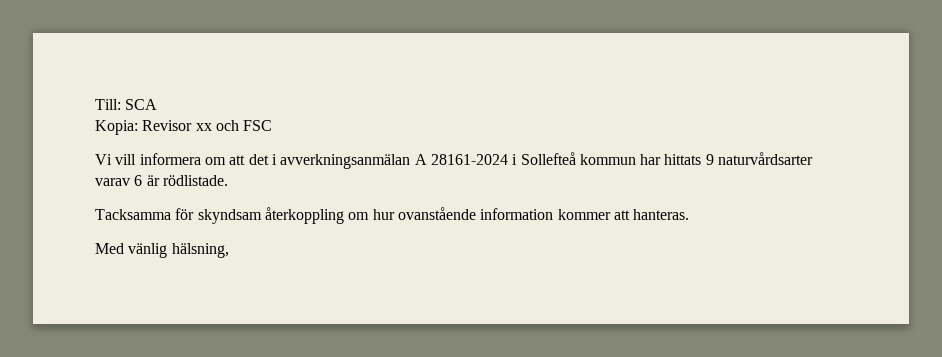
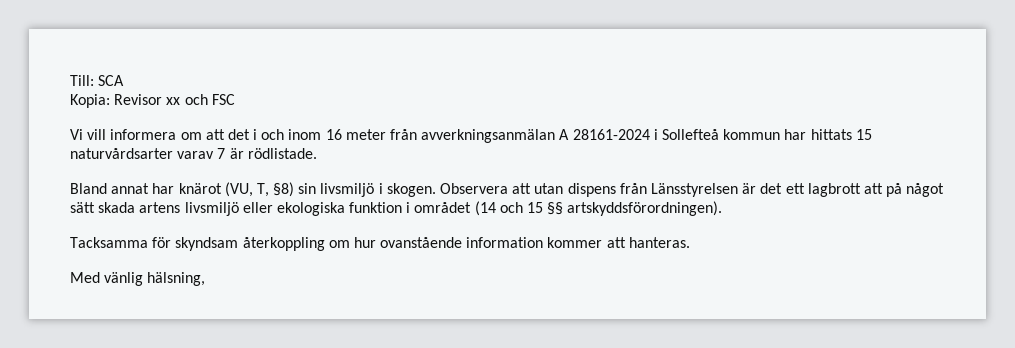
(277, 159) none -> [261,129,418,140] och inom 16 meter från
[705,154,714,165] 9 -> [855,129,872,140] 15
[134,175,143,186] 6 -> [217,148,226,159] 7
(228, 180) none -> [70,182,945,197] [70,201,723,216] // Bland annat har knärot (VU, T, §8) sin livsmiljö i skogen. Observera att utan dispens från Länsstyrelsen är det ett lagbrott att på något sätt skada artens livsmiljö eller ekologiska funktion i området (14 och 15 §§ artskyddsförordningen).

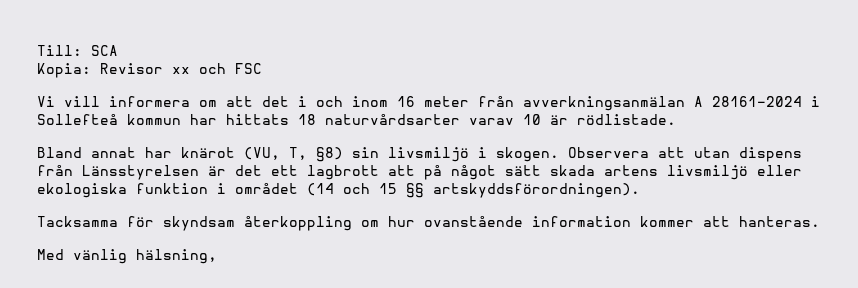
[855,129,872,140] 15 -> [298,114,316,125] 18
[217,148,226,159] 7 -> [523,114,541,125] 10

